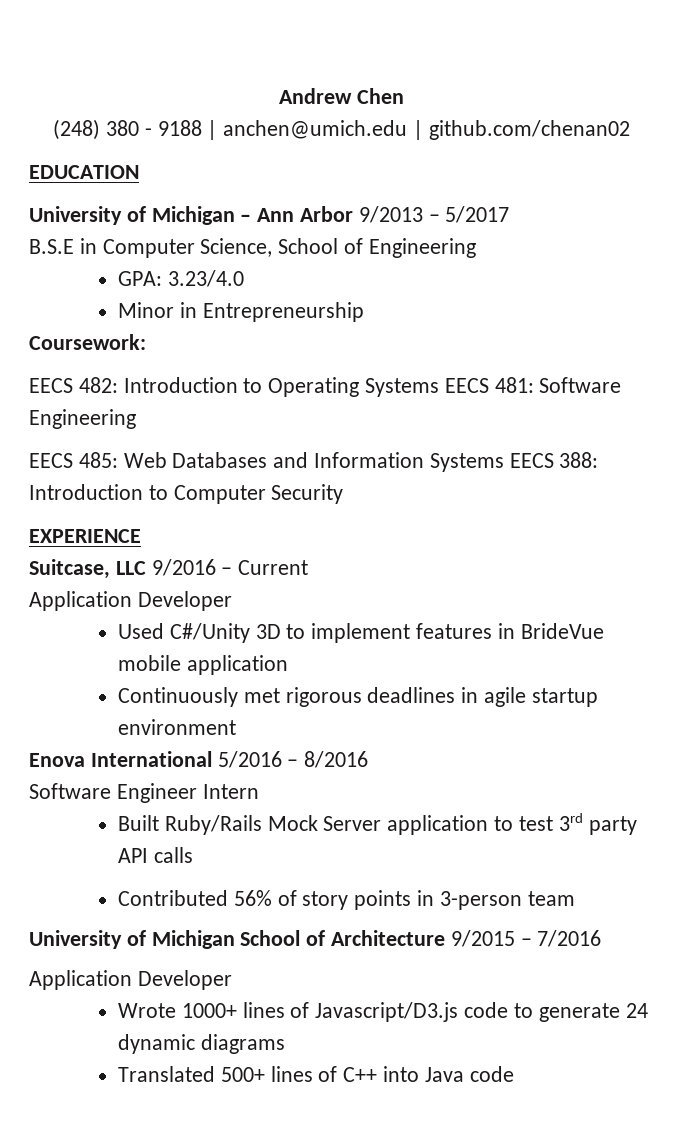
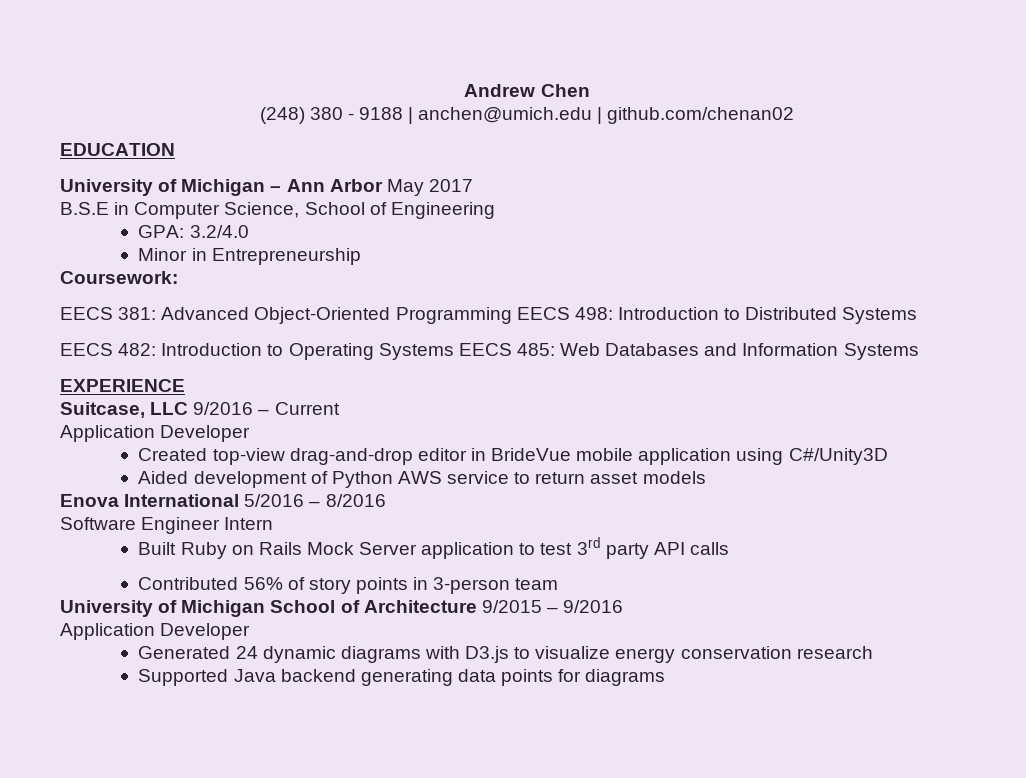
[358,206,510,223] 9/2013 – 5/2017 -> [386,179,473,196] May 2017
[167,270,244,287] 3.23/4.0 -> [189,225,249,238] 3.2/4.0
(146, 342) none -> [60,307,918,324] // EECS 381: Advanced Object-Oriented Programming EECS 498: Introduction to Distributed Systems
[494,377,622,393] [29,409,136,429] [29,453,73,468] 481: Software Engineering // EECS -> (512, 349) none
[509,452,599,468] [29,484,344,504] EECS 388: Introduction to Computer Security -> (919, 351) none
[118,623,604,643] [118,655,288,675] [118,687,598,707] [118,719,237,735] Used C#/Unity 3D to implement features in BrideVue mobile application // Continuously met rigorous deadlines in agile startup environment -> [138,448,888,465] [138,471,706,488] Created top-view drag-and-drop editor in BrideVue mobile application using C#/Unity3D // Aided development of Python AWS service to return asset models
[164,815,262,835] Ruby/Rails -> [180,542,302,559] Ruby on Rails
[537,930,602,947] [29,970,232,990] [118,1002,648,1022] [118,1034,285,1054] [118,1066,514,1082] 7/2016 // Application Developer // Wrote 1000+ lines of Javascript/D3.js code to generate 24 dynamic diagrams // Translated 500+ lines of C++ into Java code -> [563,600,624,613] [60,623,251,640] [138,646,873,663] [138,669,666,686] 9/2016 // Application Developer // Generated 24 dynamic diagrams with D3.js to visualize energy conservation research // Supported Java backend generating data points for diagrams

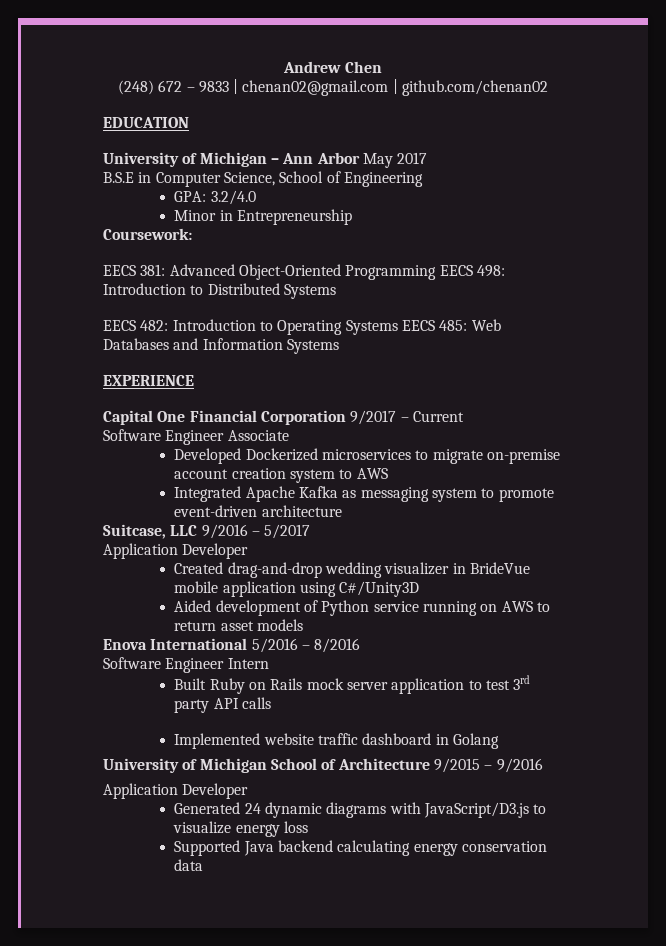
[309,107,593,124] 380 - 9188 | anchen@umich.edu -> [158,79,389,96] 672 – 9833 | chenan02@gmail.com
(185, 385) none -> [103,410,464,425] [103,429,289,445] [174,448,560,464] [174,468,388,483] [174,486,554,502] [174,505,342,517] // Capital One Financial Corporation 9/2017 – Current // Software Engineer Associate // Developed Dockerized microservices to migrate on-premise account creation system to AWS // Integrated Apache Kafka as messaging system to promote event-driven architecture
[274,402,340,415] Current -> [264,524,311,539] 5/2017
[212,448,467,465] top-view drag-and-drop editor -> [227,562,450,578] drag-and-drop wedding visualizer
[397,471,510,484] AWS service -> [373,601,533,616] service running on AWS
[306,542,418,555] Mock Server -> [306,678,388,690] mock server
[138,577,559,594] Contributed 56% of story points in 3-person team -> [174,733,499,749] Implemented website traffic dashboard in Golang
[465,646,510,663] D3.js -> [423,802,529,818] JavaScript/D3.js
[680,646,873,659] conservation research -> [283,821,308,833] loss
[360,669,666,686] generating data points for diagrams -> [337,840,547,856] [174,859,204,871] calculating energy conservation data

